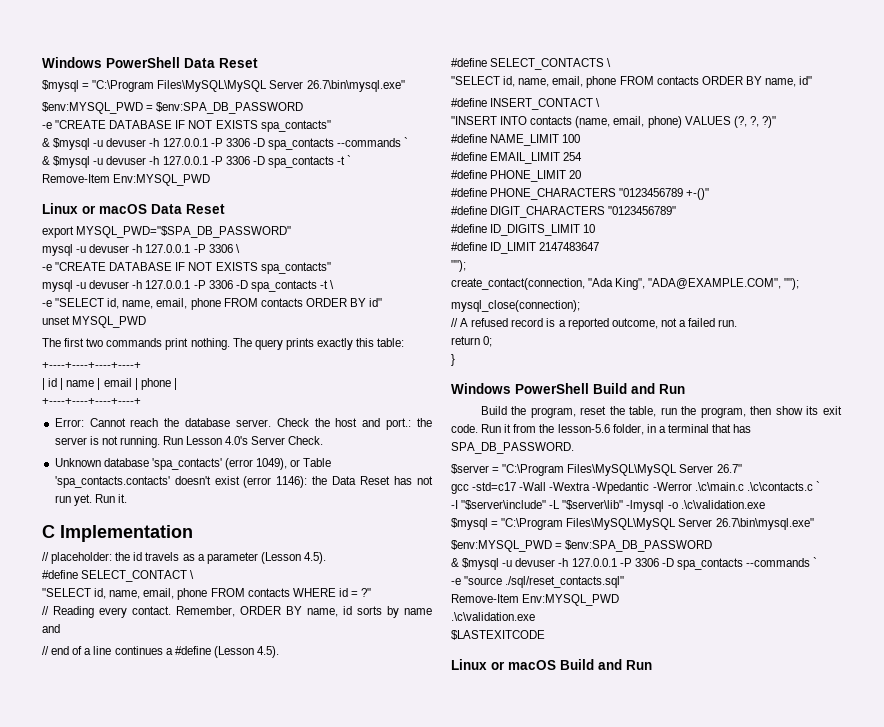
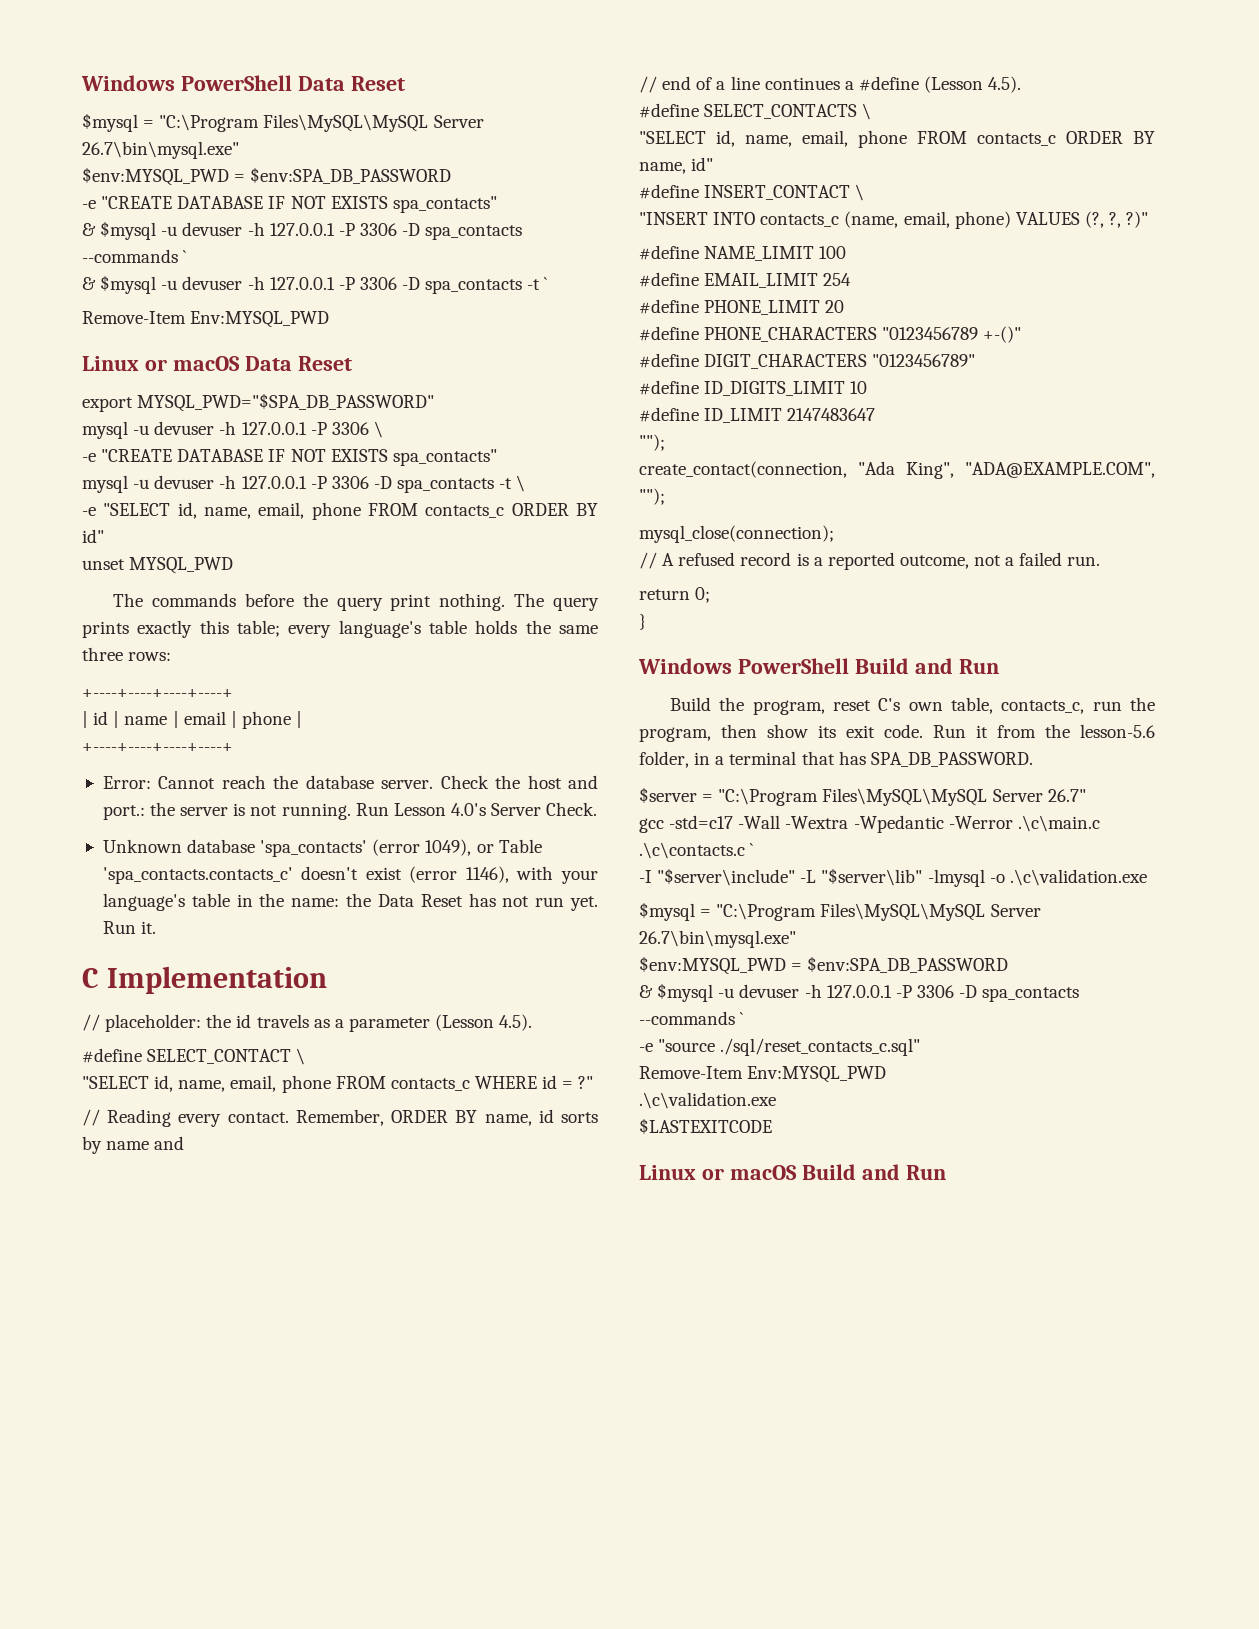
[260,298,303,307] contacts -> [425,505,505,518] contacts_c
[64,338,163,347] first two commands -> [151,593,383,611] commands before the query
[377,338,405,347] table: -> [237,620,598,638] [82,647,172,661] table; every language's table holds the same three rows:
[54,476,170,488] 'spa_contacts.contacts' -> [102,867,293,884] 'spa_contacts.contacts_c'
[276,476,308,488] 1146): -> [465,866,598,884] [102,893,340,911] 1146), with your language's table in the name:
[247,588,290,597] contacts -> [390,1078,470,1091] contacts_c
[656,76,699,85] contacts -> [977,133,1056,146] contacts_c
[530,116,573,125] contacts -> [760,214,840,227] contacts_c
[609,406,657,417] the table, -> [878,697,1085,714] C's own table, contacts_c,
[505,576,625,588] ./sql/reset_contacts.sql" -> [720,1038,921,1056] ./sql/reset_contacts_c.sql"

